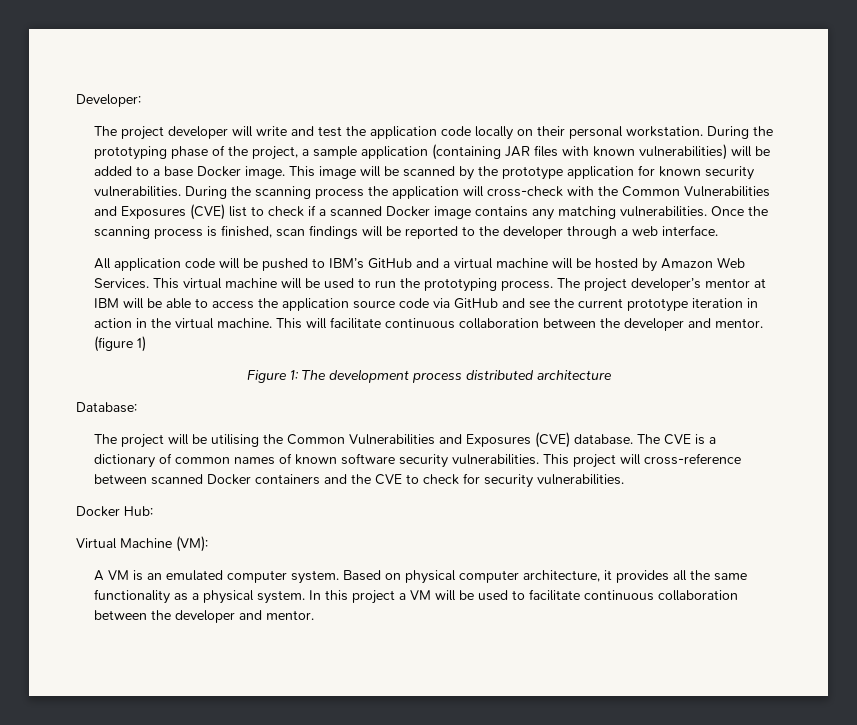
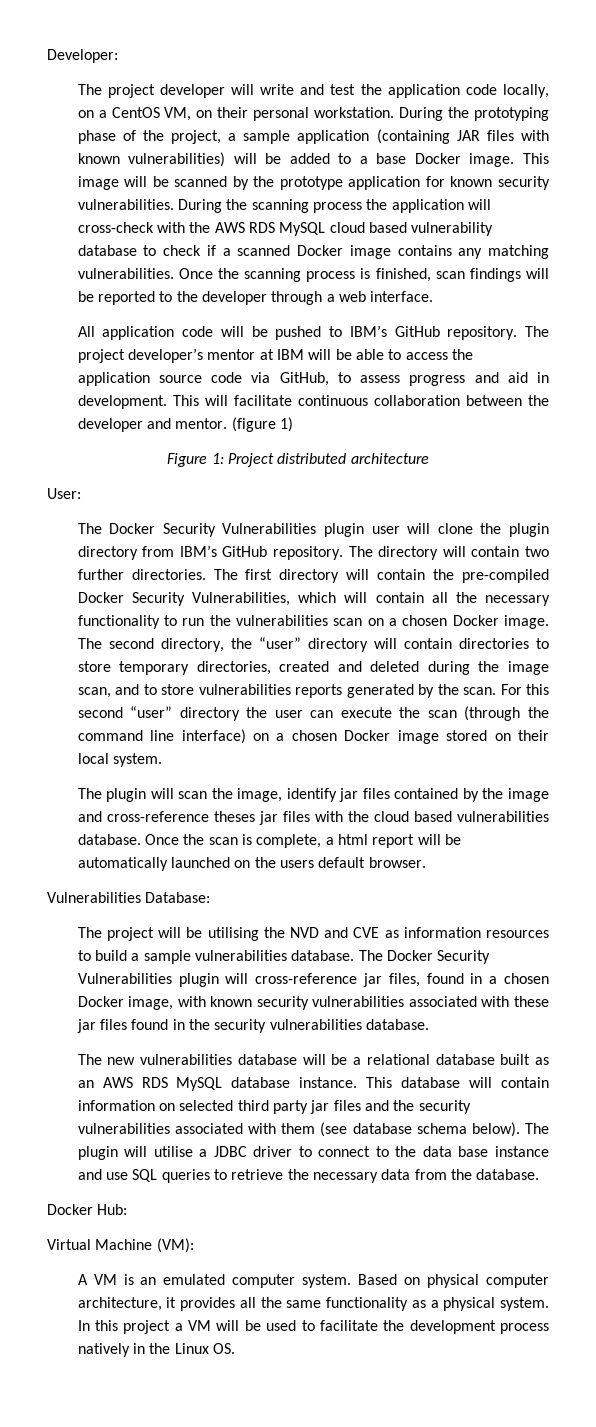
[475,126,514,140] locally -> [503,84,549,98] [77,107,192,121] locally, on a CentOS VM,
[622,186,771,197] [94,204,248,220] Common Vulnerabilities and Exposures (CVE) list -> [214,222,494,236] [77,245,137,256] AWS RDS MySQL cloud based vulnerability database
[416,257,746,272] [94,278,554,292] and a virtual machine will be hosted by Amazon Web Services. This virtual machine will be used to run the prototyping process. -> [447,326,518,340] repository.
[454,298,759,312] [94,318,273,329] GitHub and see the current prototype iteration in action in the virtual machine. -> [279,372,550,386] [77,395,167,409] GitHub, to assess progress and aid in development.
[301,369,462,383] The development process -> [228,453,274,467] Project
(612, 375) none -> [47,488,81,499] [77,523,549,537] [77,545,549,560] [77,569,549,583] [77,592,550,606] [77,615,549,629] [77,637,549,652] [77,661,549,675] [77,684,549,698] [77,706,549,721] [77,729,549,744] [77,753,163,767] [77,788,549,802] [77,811,549,825] [77,834,461,848] [77,857,426,871] [47,892,141,903] User: // The Docker Security Vulnerabilities plugin user will clone the plugin directory from IBM’s GitHub repository. The directory will contain two further directories. The first directory will contain the pre-compiled Docker Security Vulnerabilities, which will contain all the necessary functionality to run the vulnerabilities scan on a chosen Docker image. The second directory, the “user” directory will contain directories to store temporary directories, created and deleted during the image scan, and to store vulnerabilities reports generated by the scan. For this second “user” directory the user can execute the scan (through the command line interface) on a chosen Docker image stored on their local system. // The plugin will scan the image, identify jar files contained by the image and cross-reference theses jar files with the cloud based vulnerabilities database. Once the scan is complete, a html report will be automatically launched on the users default browser. // Vulnerabilities
[287,432,717,448] [94,453,742,468] [94,473,625,488] Common Vulnerabilities and Exposures (CVE) database. The CVE is a dictionary of common names of known software security vulnerabilities. This project will cross-reference between scanned Docker containers and the CVE to check for security vulnerabilities. -> [289,927,549,938] [77,950,491,964] [77,973,549,987] [77,996,549,1010] [76,1019,429,1033] [77,1054,550,1065] [77,1077,549,1091] [77,1100,471,1114] [77,1122,549,1137] [77,1146,549,1160] [77,1169,540,1183] NVD and CVE as information resources to build a sample vulnerabilities database. The Docker Security Vulnerabilities plugin will cross-reference jar files, found in a chosen Docker image, with known security vulnerabilities associated with these jar files found in the security vulnerabilities database. // The new vulnerabilities database will be a relational database built as an AWS RDS MySQL database instance. This database will contain information on selected third party jar files and the security vulnerabilities associated with them (see database schema below). The plugin will utilise a JDBC driver to connect to the data base instance and use SQL queries to retrieve the necessary data from the database.
[584,590,739,601] [94,610,315,623] continuous collaboration between the developer and mentor. -> [383,1320,549,1334] [77,1343,235,1357] the development process natively in the Linux OS.

